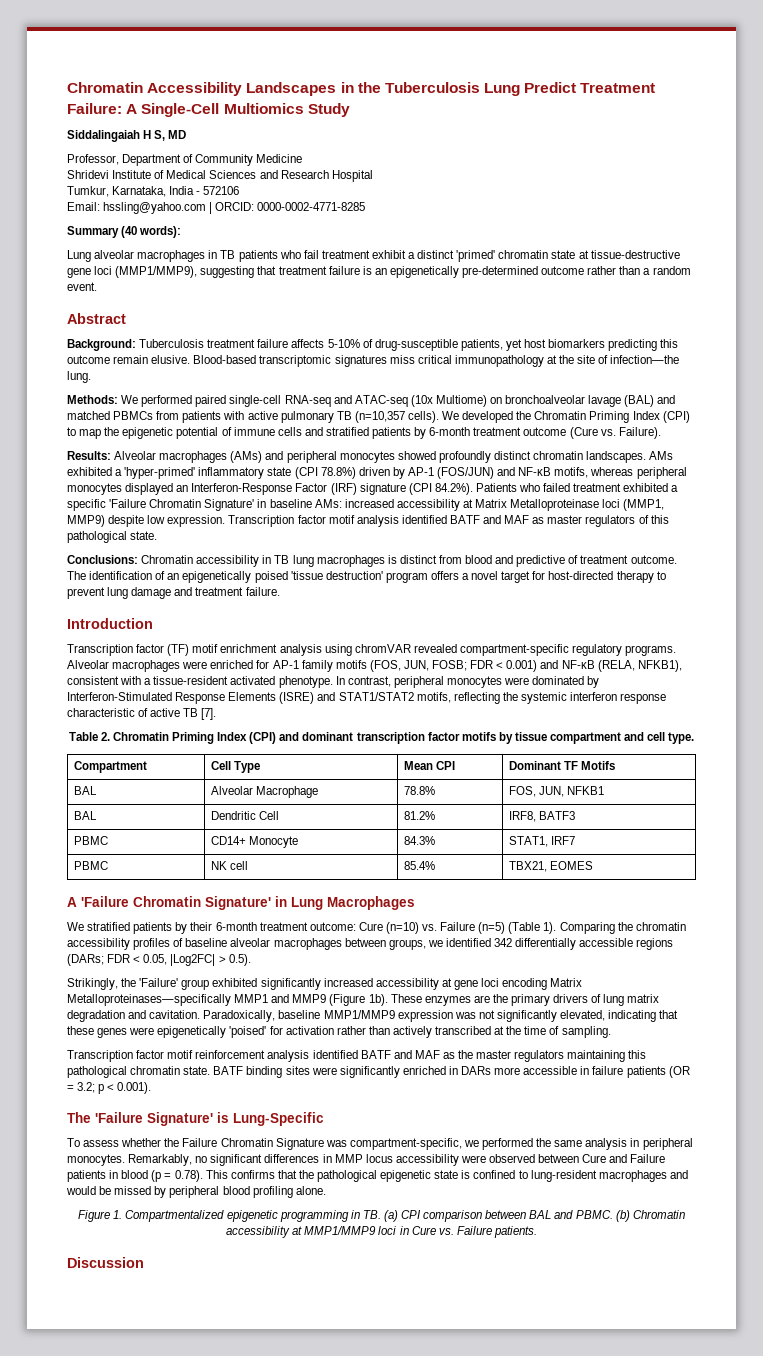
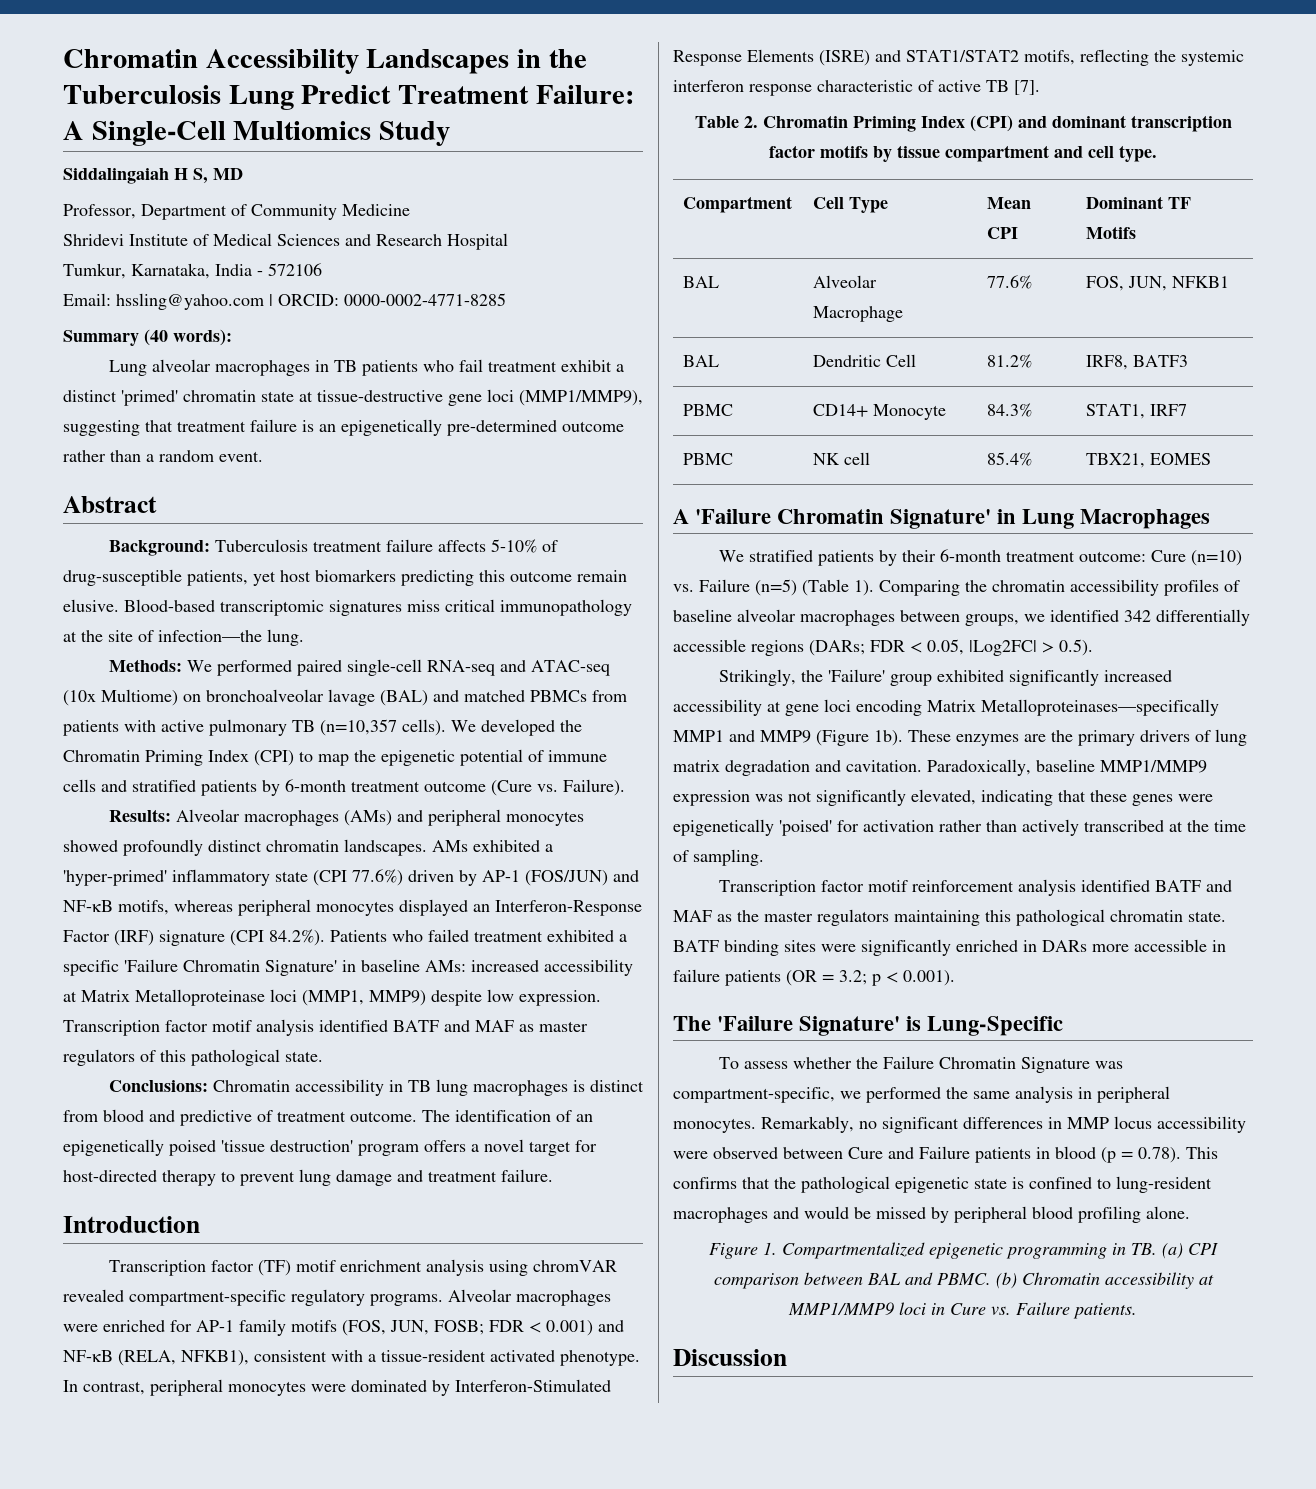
[320,467,356,479] 78.8%) -> [352,869,403,886] 77.6%)
[403,786,435,795] 78.8% -> [987,275,1033,289] 77.6%

